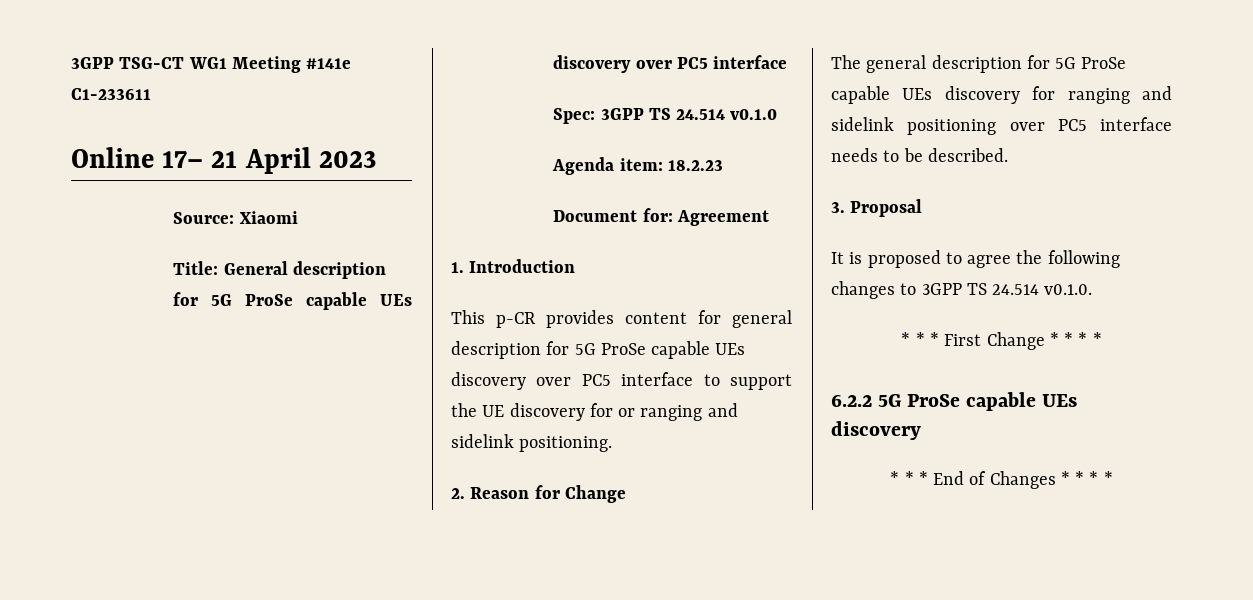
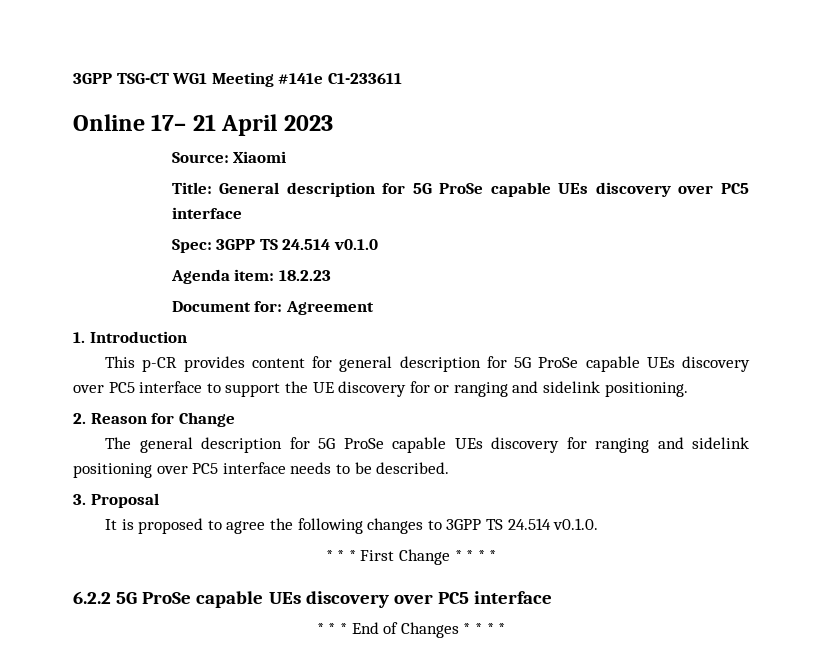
(921, 430) none -> [393,591,553,604] over PC5 interface

